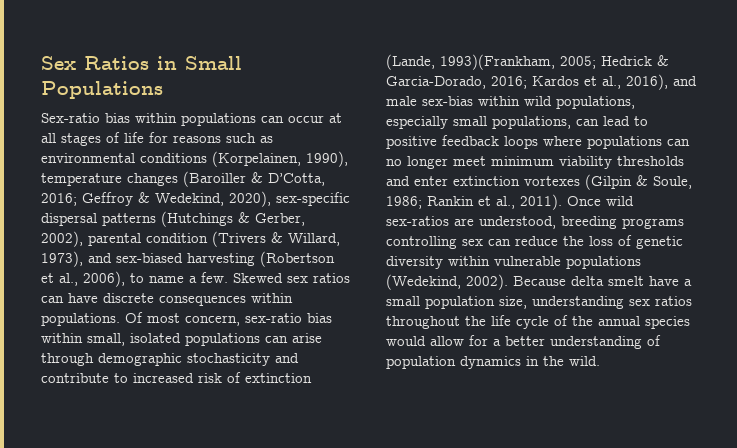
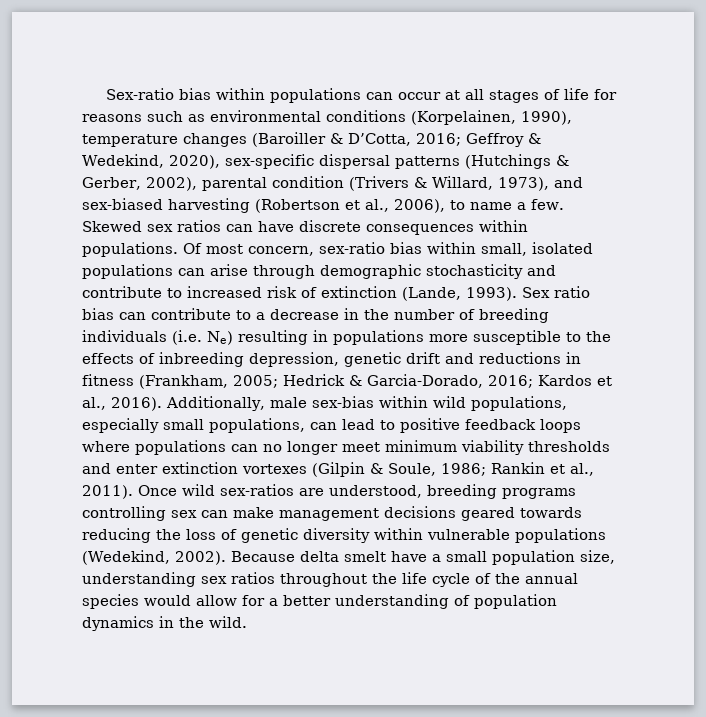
[41,56,242,70] [41,81,163,99] Sex Ratios in Small Populations // -> (105, 94) none
[440,54,555,70] 1993)(Frankham, -> [466,286,590,301] [82,308,549,323] [82,330,611,345] [82,352,581,367] [82,374,228,389] 1993). Sex ratio bias can contribute to a decrease in the number of breeding individuals (i.e. Ne) resulting in populations more susceptible to the effects of inbreeding depression, genetic drift and reductions in fitness (Frankham,
[626,74,697,90] 2016), and -> [111,396,265,411] 2016). Additionally,
[515,236,558,246] reduce -> [233,506,582,521] [82,528,151,543] make management decisions geared towards reducing

